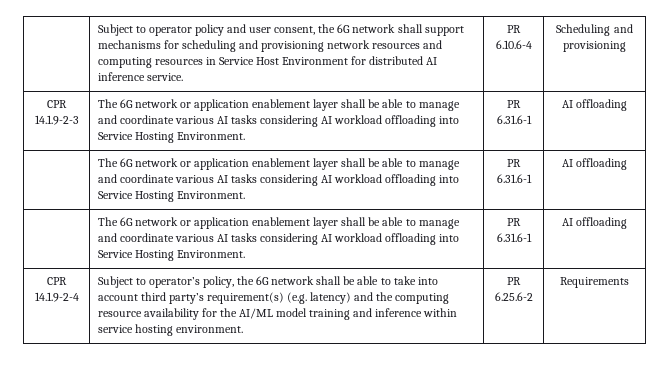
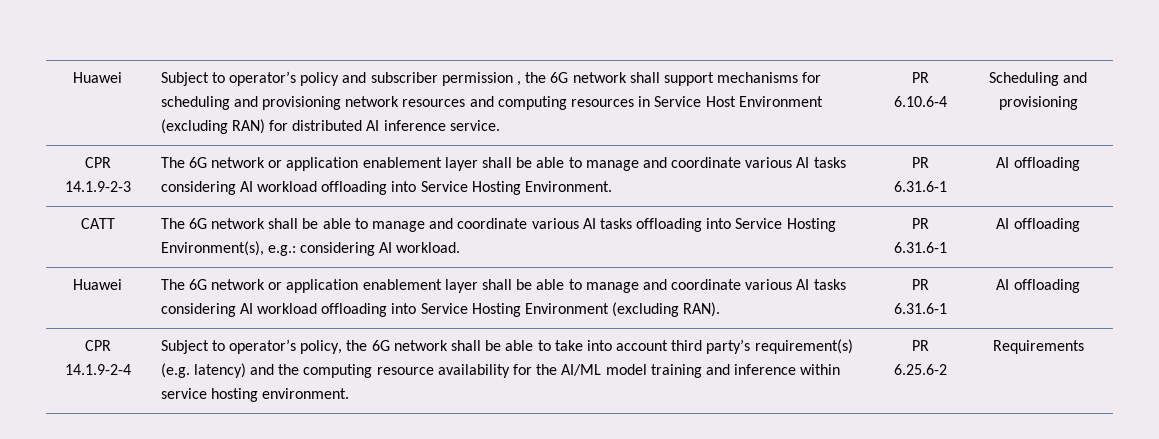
[97,24,192,36] | Subject to operator -> [73,72,122,83] [160,71,297,86] Huawei | Subject to operator’s
[249,26,316,35] user consent, -> [370,72,521,86] subscriber permission ,
(349, 61) none -> [160,119,265,134] (excluding RAN)
(628, 105) none -> [80,218,115,229] [160,218,836,232] [160,241,461,256] [912,218,929,229] [894,242,947,253] [996,218,1080,232] [73,279,122,290] CATT | The 6G network shall be able to manage and coordinate various AI tasks offloading into Service Hosting Environment(s), e.g.: considering AI workload. | PR 6.31.6-1 | AI offloading // Huawei
[176,191,245,199] [507,159,521,167] [496,174,532,183] [561,158,628,170] [97,217,460,229] [97,233,460,245] [97,250,245,261] Environment. | PR 6.31.6-1 | AI offloading // | The 6G network or application enablement layer shall be able to manage and coordinate various AI tasks considering AI workload offloading into Service Hosting Environment. -> [524,302,721,317] Environment (excluding RAN).

